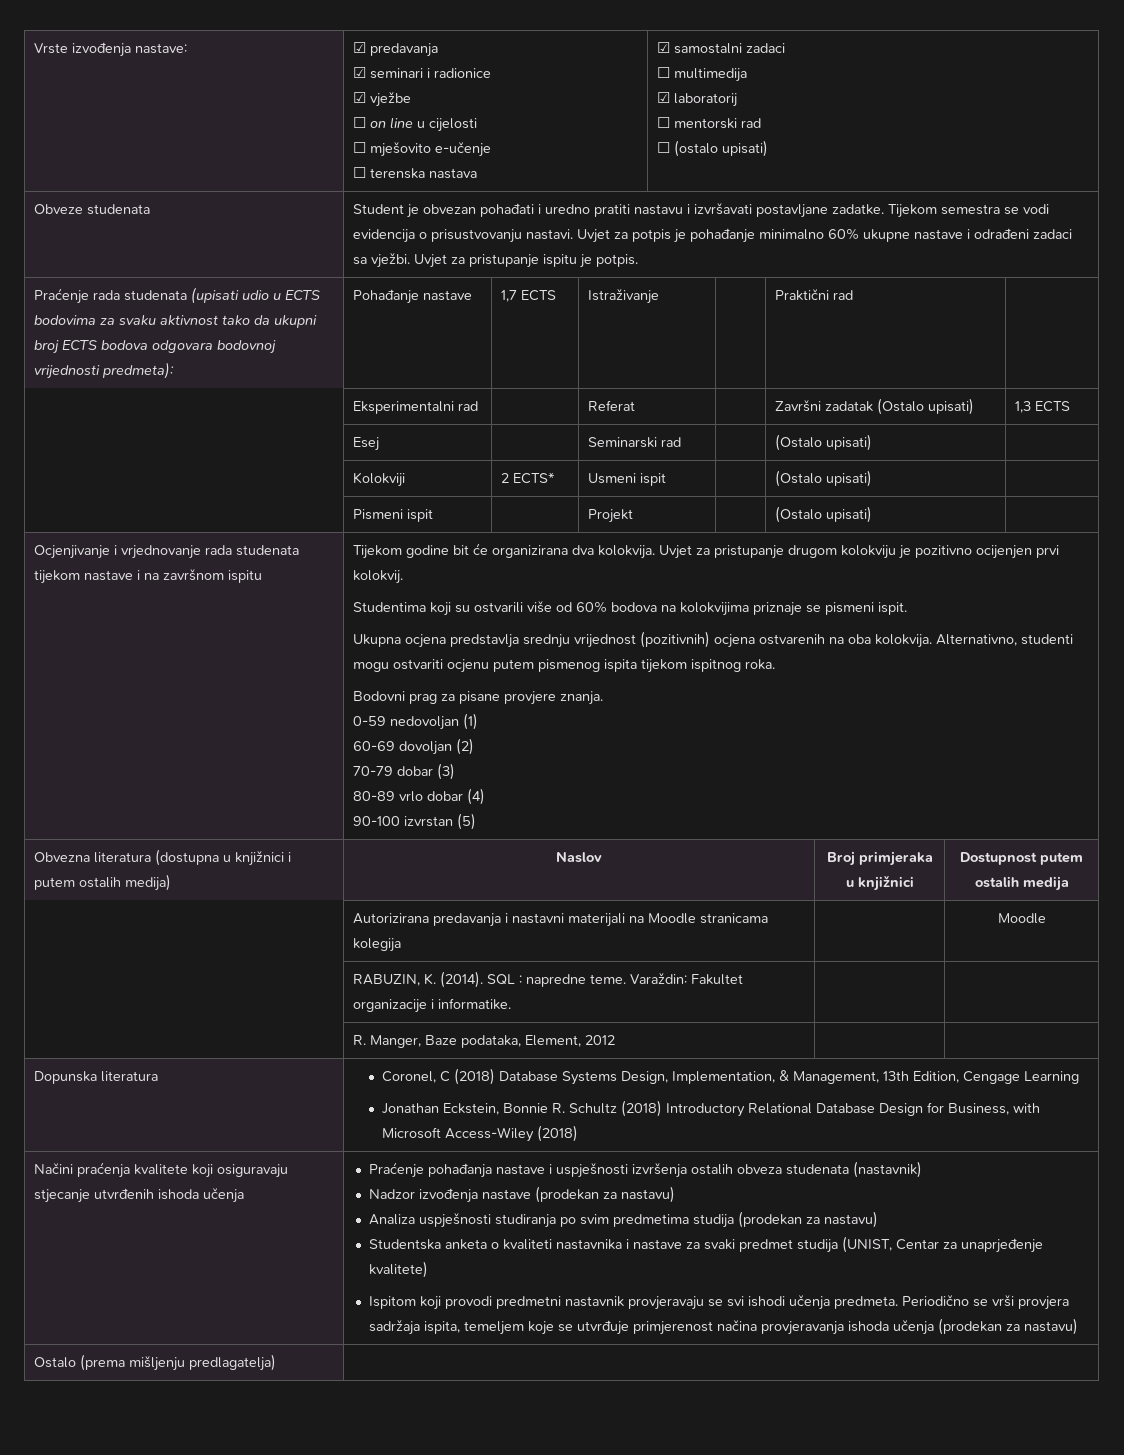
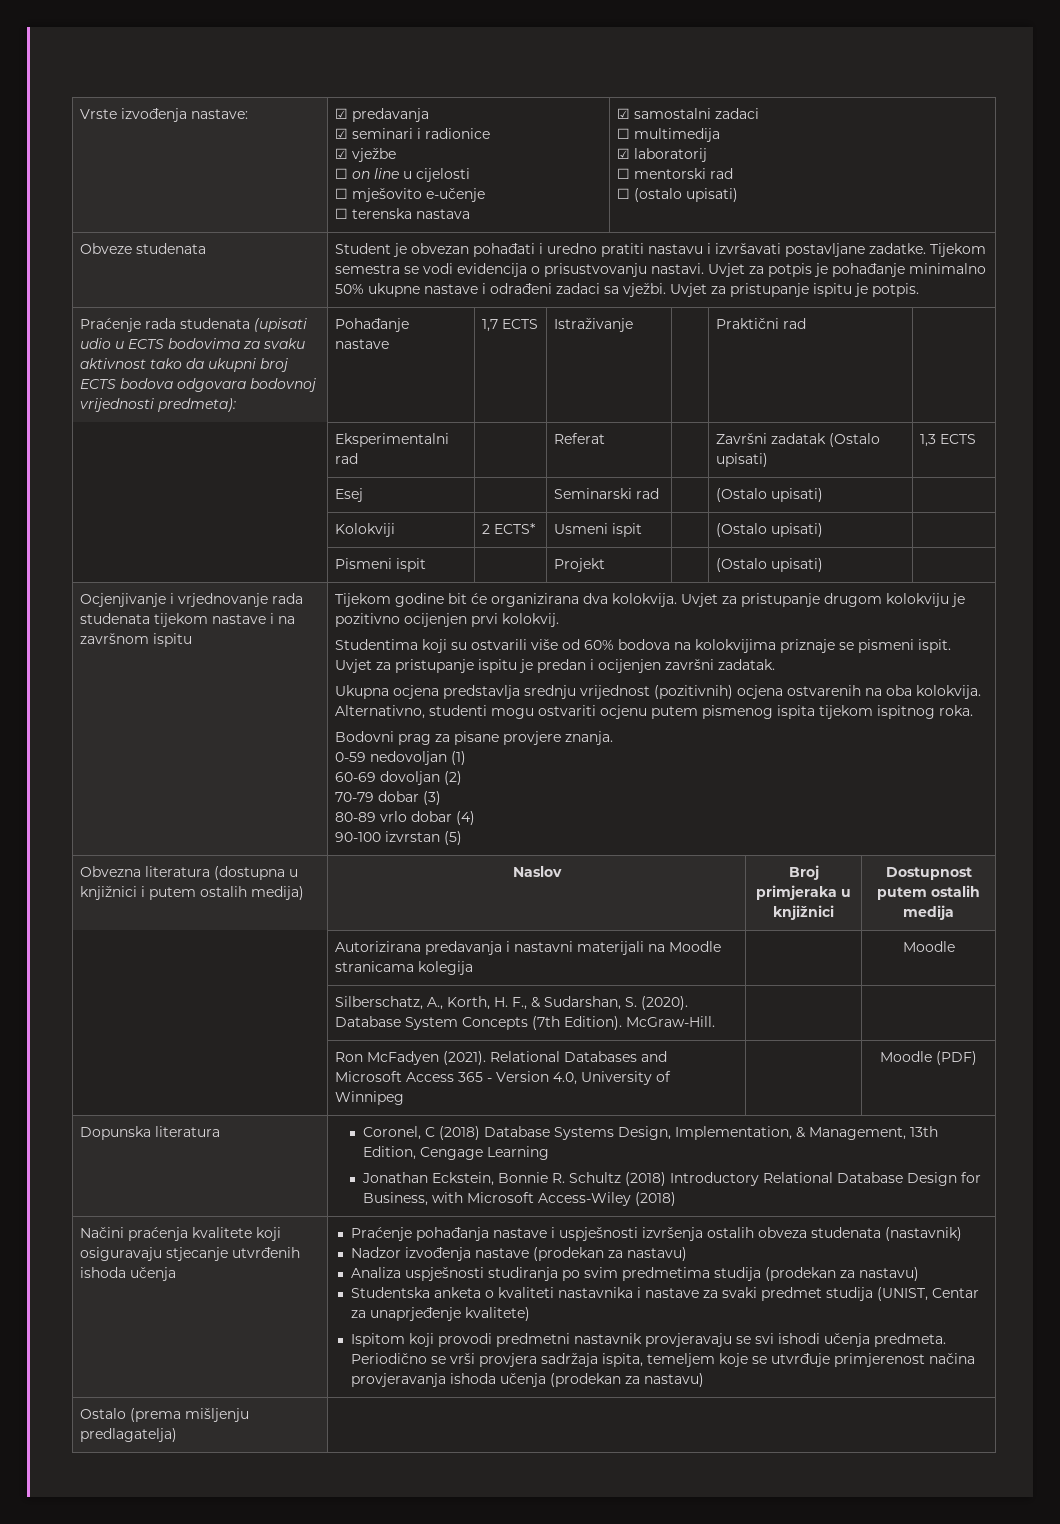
[828,228,860,240] 60% -> [335,284,365,294] 50%
(908, 608) none -> [335,659,776,673] Uvjet za pristupanje ispitu je predan i ocijenjen završni zadatak.
[353,971,744,988] [353,998,512,1013] [353,1035,616,1048] RABUZIN, K. (2014). SQL : napredne teme. Varaždin: Fakultet organizacije i informatike. | | // | R. Manger, Baze podataka, Element, 2012 | | -> [335,996,689,1010] [335,1016,716,1030] [335,1051,668,1065] [335,1071,672,1085] [335,1091,405,1105] [880,1051,977,1065] Silberschatz, A., Korth, H. F., & Sudarshan, S. (2020). Database System Concepts (7th Edition). McGraw-Hill. | | // | Ron McFadyen (2021). Relational Databases and Microsoft Access 365 - Version 4.0, University of Winnipeg | | Moodle (PDF)

